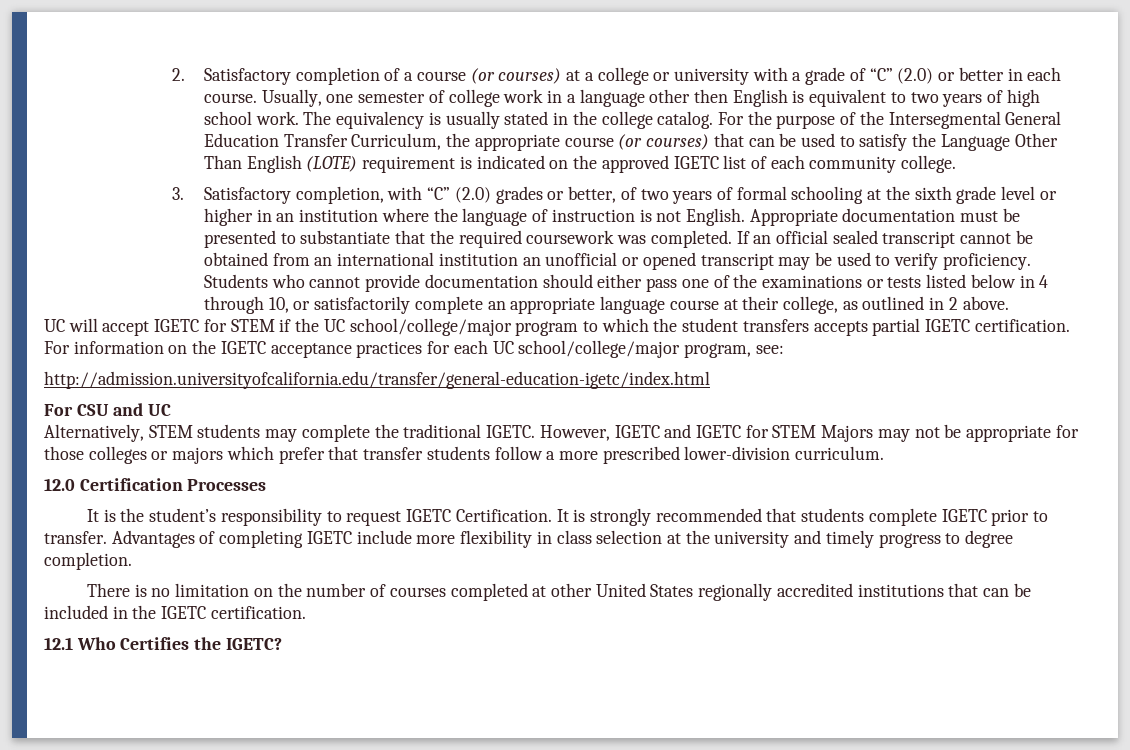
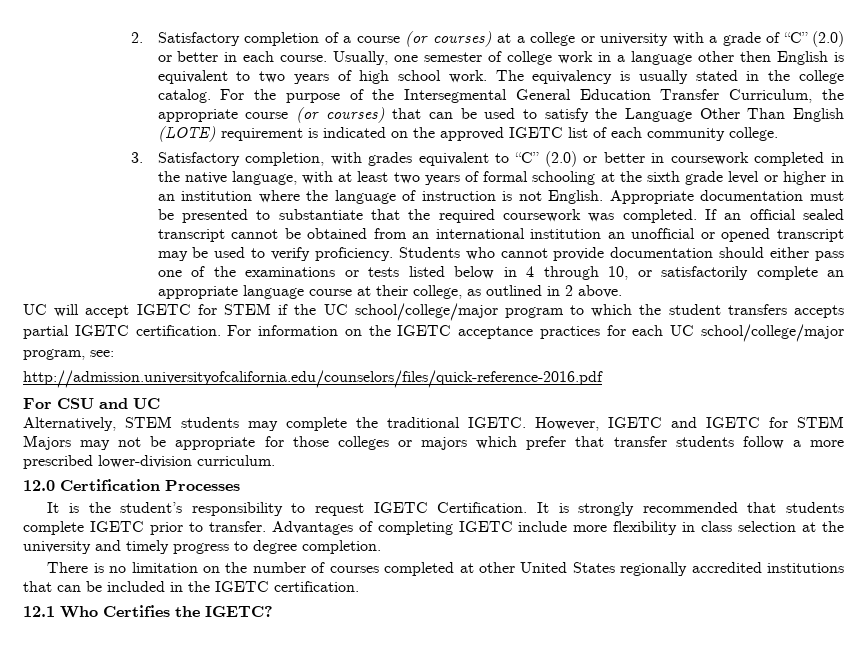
[427,186,637,204] “C” (2.0) grades or better, of -> [368,151,844,167] [157,171,389,185] grades equivalent to “C” (2.0) or better in coursework completed in the native language, with at least
[44,371,710,389] http://admission.universityofcalifornia.edu/transfer/general-education-igetc/index.html -> [23,370,603,388] http://admission.universityofcalifornia.edu/counselors/files/quick-reference-2016.pdf

